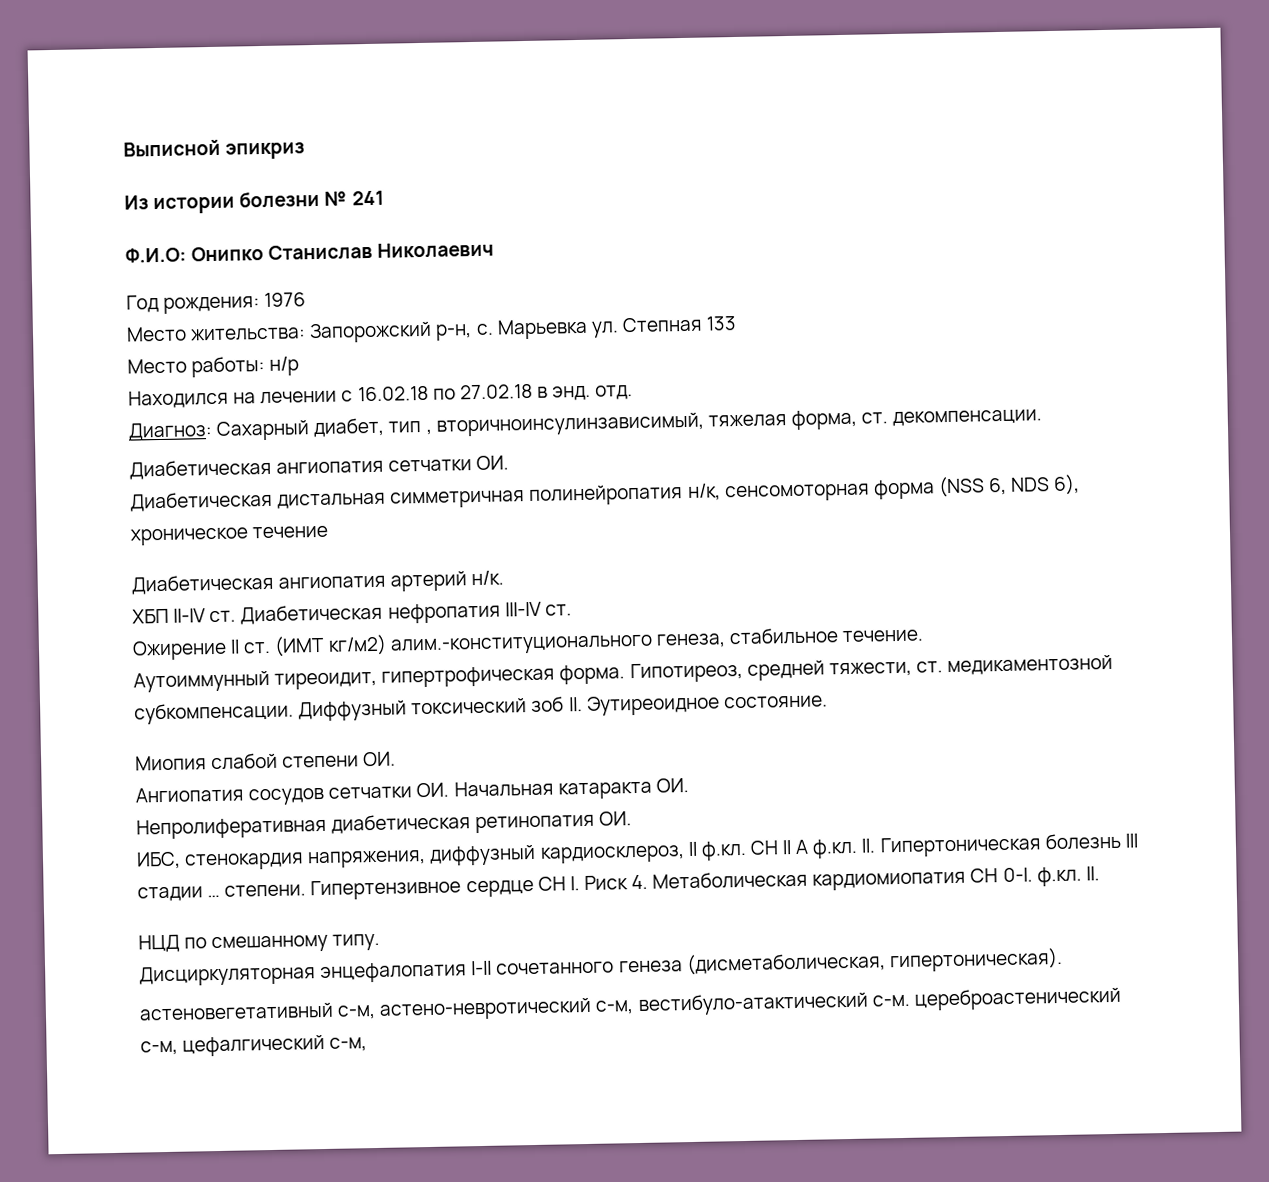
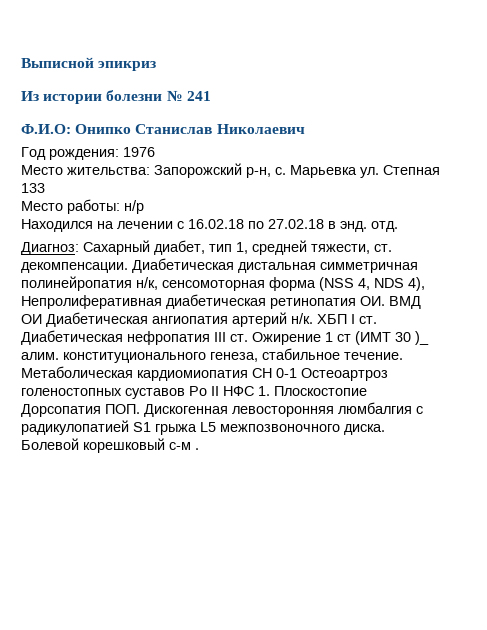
[425,409,1043,437] [129,455,510,480] , вторичноинсулинзависимый, тяжелая форма, ст. декомпенсации. // Диабетическая ангиопатия сетчатки ОИ. // -> [236,240,392,255] [21,262,128,273] 1, средней тяжести, ст. декомпенсации.
[988,474,1081,496] [130,525,329,546] 6, NDS 6), хроническое течение // -> [358,277,425,291] [21,294,421,309] [21,314,42,324] 4, NDS 4), Непролиферативная диабетическая ретинопатия ОИ. ВМД ОИ
[132,608,207,624] // ХБП II-IV -> [317,314,355,324] ХБП I
[504,601,572,617] [132,627,924,661] [133,654,1114,693] [134,694,828,725] [135,751,397,771] [135,778,689,806] [136,811,633,840] [136,832,1138,871] [137,866,1100,902] [138,933,381,954] [139,947,1063,987] [139,986,1121,1021] [140,1034,368,1057] III-IV ст. // Ожирение II ст. (ИМТ кг/м2) алим.-конституционального генеза, стабильное течение. // Аутоиммунный тиреоидит, гипертрофическая форма. Гипотиреоз, средней тяжести, ст. медикаментозной субкомпенсации. Диффузный токсический зоб II. Эутиреоидное состояние. // Миопия слабой степени ОИ. // Ангиопатия сосудов сетчатки ОИ. Начальная катаракта ОИ. // Непролиферативная диабетическая ретинопатия ОИ. // ИБС, стенокардия напряжения, диффузный кардиосклероз, II ф.кл. СН II А ф.кл. II. Гипертоническая болезнь III стадии … степени. Гипертензивное сердце СН I. Риск 4. Метаболическая кардиомиопатия СН 0-I. ф.кл. II. // НЦД по смешанному типу. // Дисциркуляторная энцефалопатия I-II сочетанного генеза (дисметаболическая, гипертоническая). // астеновегетативный с-м, астено-невротический с-м, вестибуло-атактический с-м. цереброастенический с-м, цефалгический с-м, -> [214,331,429,345] [21,348,403,363] [21,366,388,381] [21,386,367,399] [21,402,423,417] [21,420,385,435] [21,438,199,453] III ст. Ожирение 1 ст (ИМТ 30 )_ алим. конституционального генеза, стабильное течение. Метаболическая кардиомиопатия СН 0-1 Остеоартроз голеностопных суставов Ро II НФС 1. Плоскостопие Дорсопатия ПОП. Дискогенная левосторонняя люмбалгия с радикулопатией S1 грыжа L5 межпозвоночного диска. Болевой корешковый с-м .

